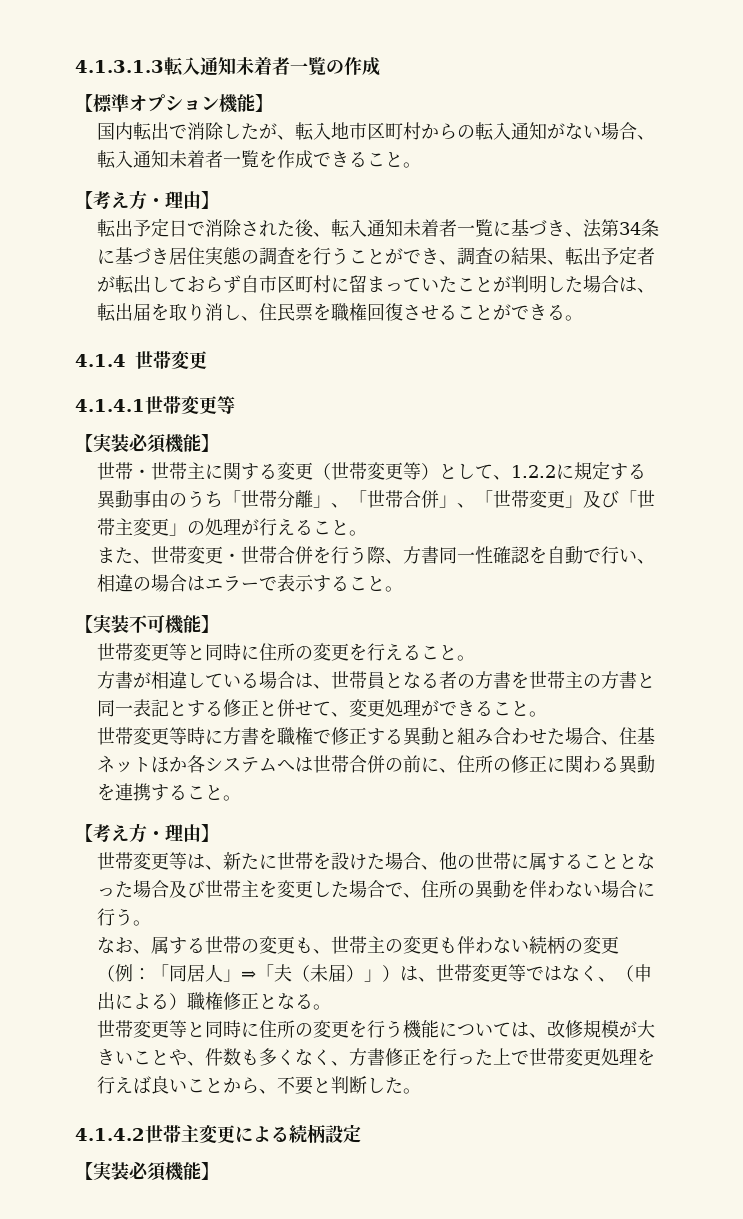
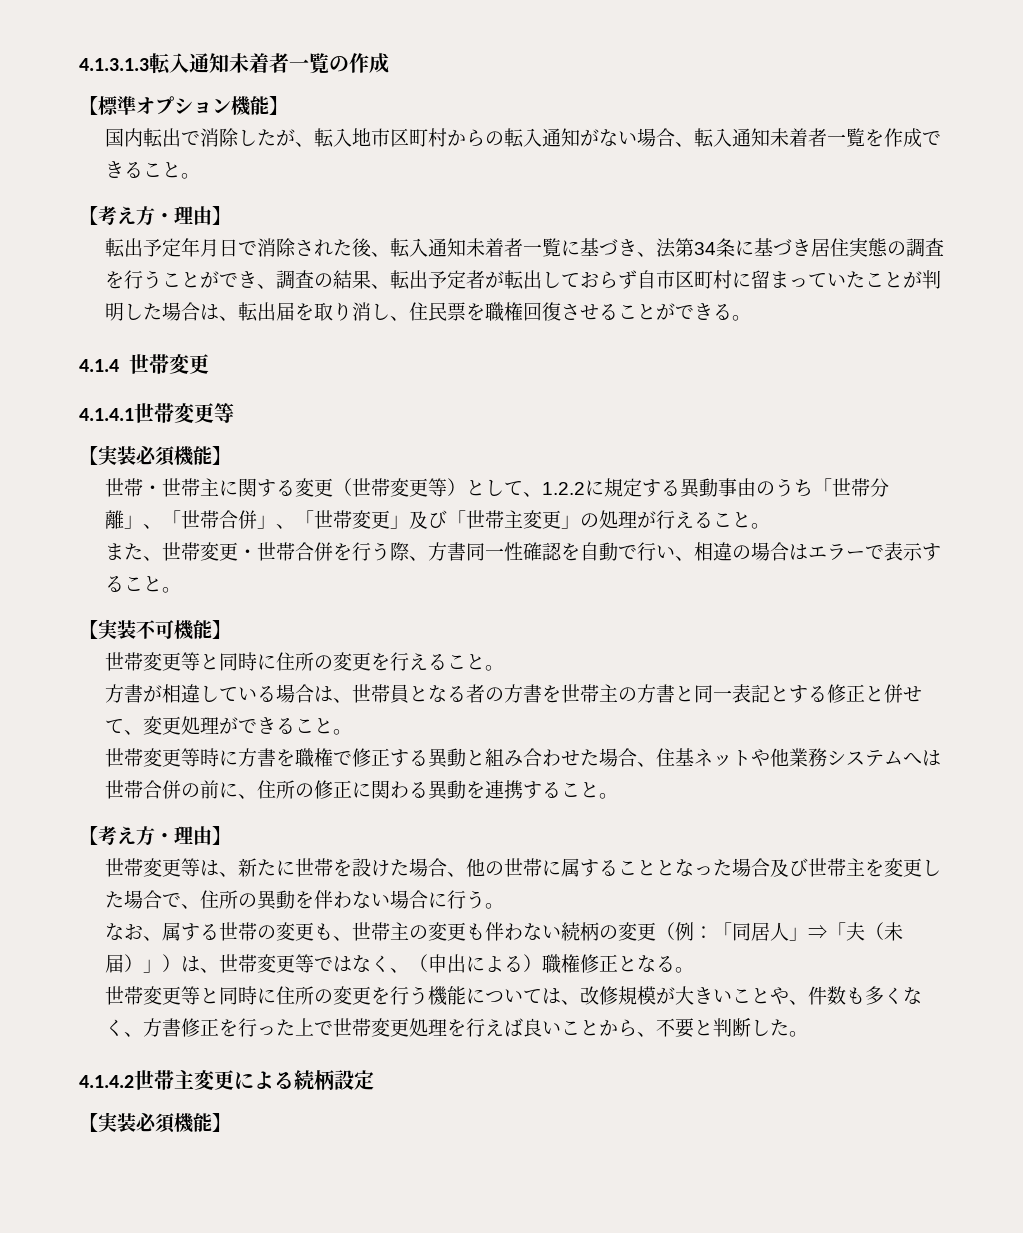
(169, 227) none -> [180,238,219,257] 年月
[150,755,205,773] ほか各 -> [750,748,827,767] や他業務

